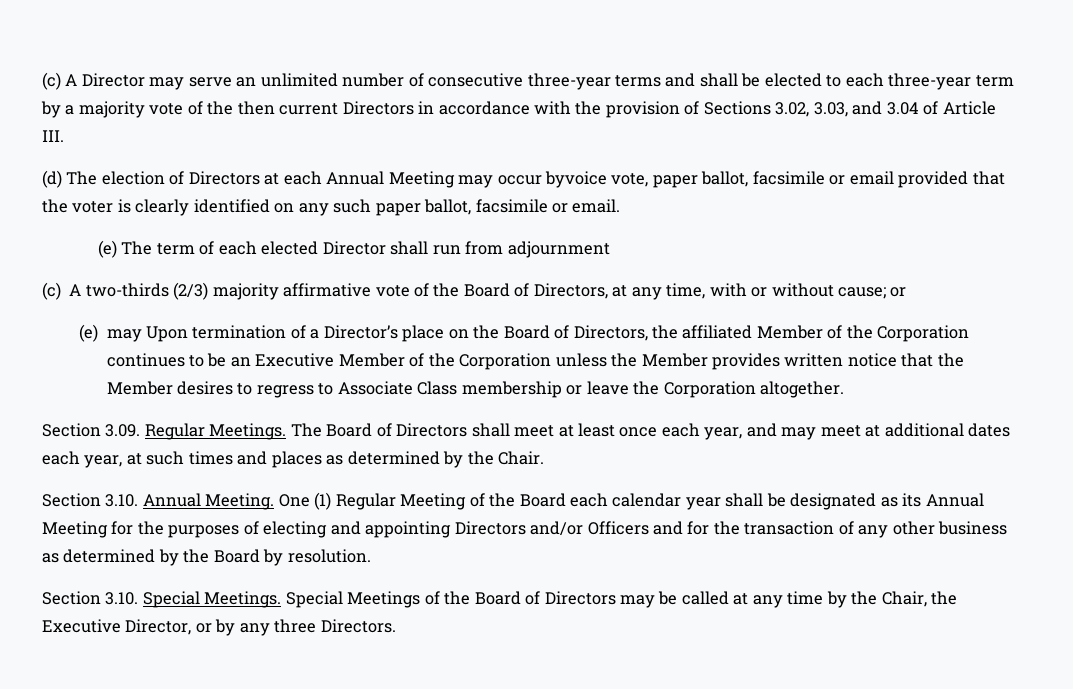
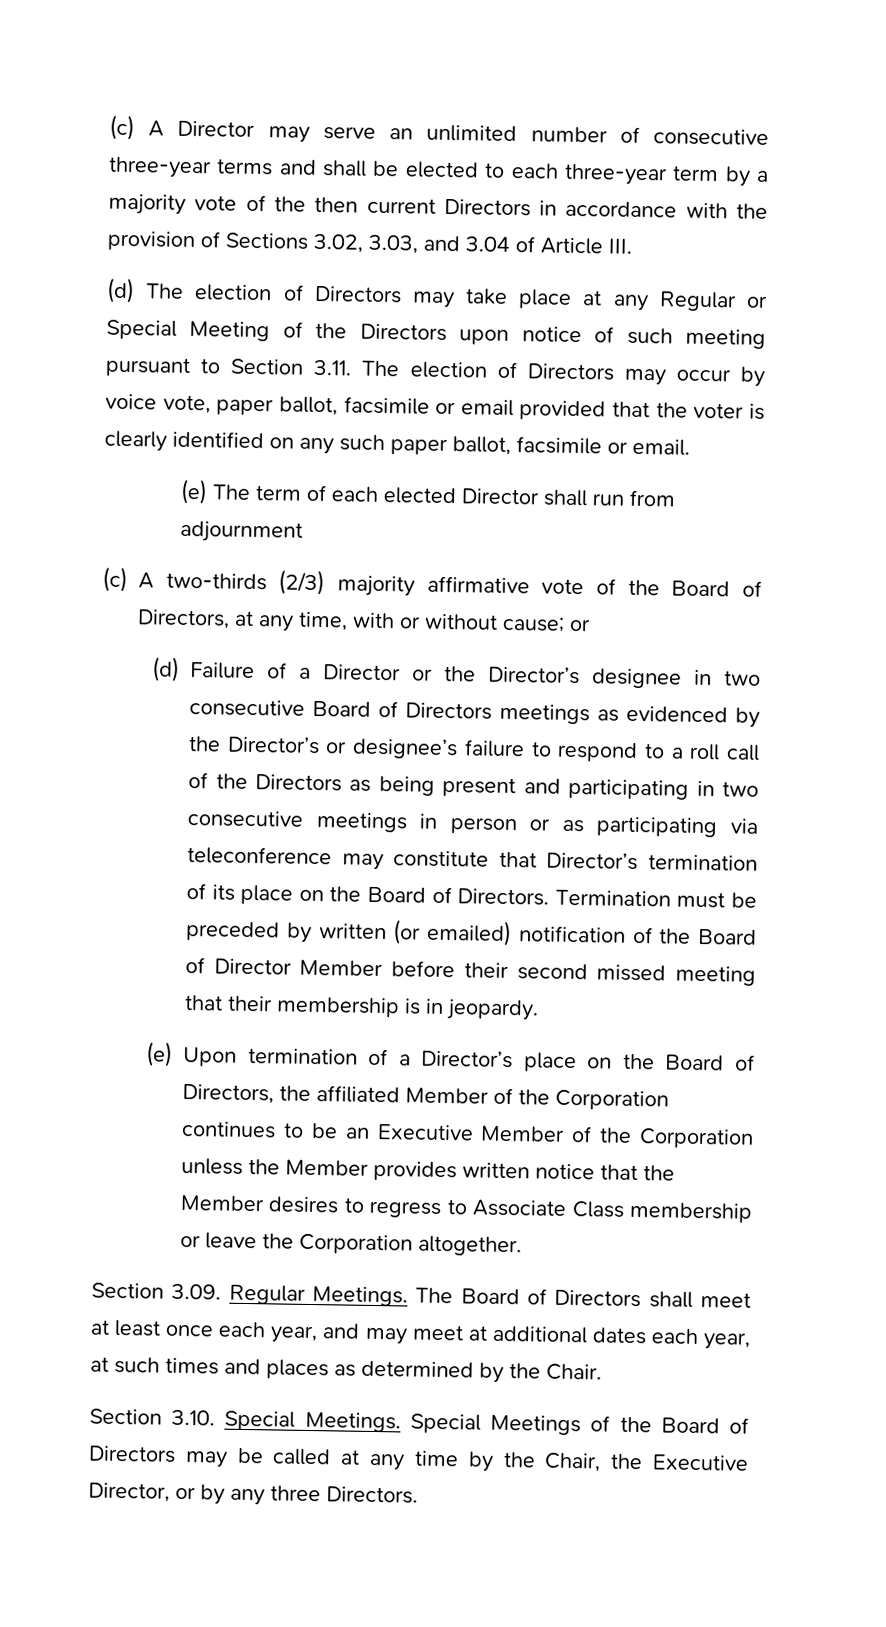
[264,171,608,188] at each Annual Meeting may occur byvoice -> [411,288,768,312] [106,319,767,349] [105,356,766,387] [105,393,157,410] may take place at any Regular or Special Meeting of the Directors upon notice of such meeting pursuant to Section 3.11. The election of Directors may occur by voice
[79,324,142,342] (e) may -> [152,656,761,689] [189,699,760,728] [188,735,760,763] [188,772,759,800] [187,810,758,838] [187,846,758,871] [186,883,757,909] [186,919,757,947] [185,957,756,986] [184,995,540,1021] [146,1041,174,1067] (d) Failure of a Director or the Director’s designee in two consecutive Board of Directors meetings as evidenced by the Director’s or designee’s failure to respond to a roll call of the Directors as being present and participating in two consecutive meetings in person or as participating via teleconference may constitute that Director’s termination of its place on the Board of Directors. Termination must be preceded by written (or emailed) notification of the Board of Director Member before their second missed meeting that their membership is in jeopardy. // (e)
[42,492,984,510] [42,521,1008,538] [42,549,371,566] // Section 3.10. Annual Meeting. One (1) Regular Meeting of the Board each calendar year shall be designated as its Annual Meeting for the purposes of electing and appointing Directors and/or Officers and for the transaction of any other business as determined by the Board by resolution. -> (602, 1372) none

